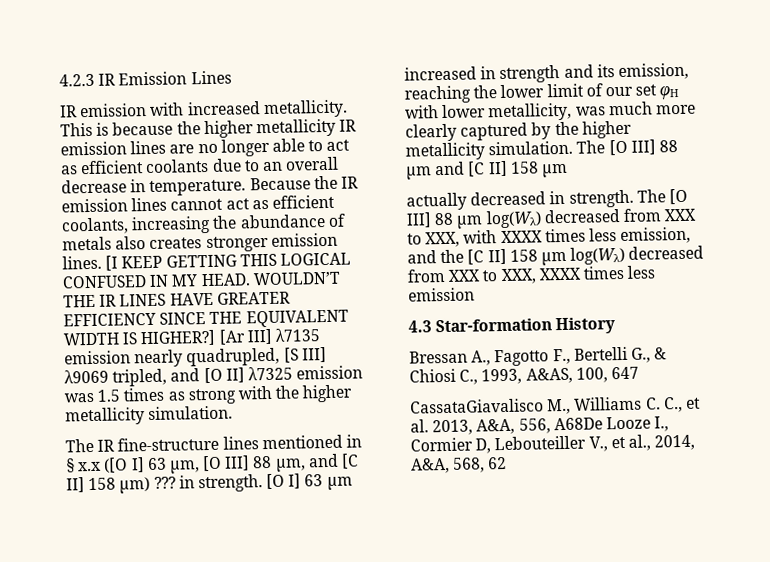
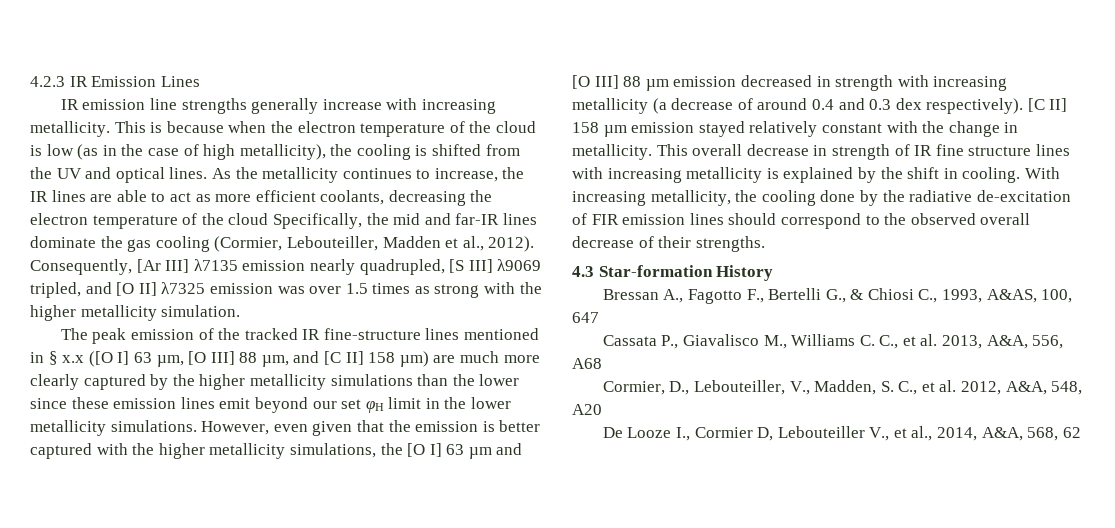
[149,99,348,119] [60,118,358,139] [60,138,351,157] [60,156,340,175] [61,175,359,196] [61,194,335,213] [61,213,346,235] [62,232,338,253] [62,252,351,271] [62,271,341,289] [63,291,291,308] [63,309,349,328] [63,329,217,347] with increased metallicity. This is because the higher metallicity IR emission lines are no longer able to act as efficient coolants due to an overall decrease in temperature. Because the IR emission lines cannot act as efficient coolants, increasing the abundance of metals also creates stronger emission lines. [I KEEP GETTING THIS LOGICAL CONFUSED IN MY HEAD. WOULDN’T THE IR LINES HAVE GREATER EFFICIENCY SINCE THE EQUIVALENT WIDTH IS HIGHER?] -> [149,98,496,114] [30,121,536,137] [30,144,520,160] [30,167,525,183] [30,190,493,206] [30,213,537,229] [30,236,535,252] [30,259,132,275] line strengths generally increase with increasing metallicity. This is because when the electron temperature of the cloud is low (as in the case of high metallicity), the cooling is shifted from the UV and optical lines. As the metallicity continues to increase, the IR lines are able to act as more efficient coolants, decreasing the electron temperature of the cloud Specifically, the mid and far-IR lines dominate the gas cooling (Cormier, Lebouteiller, Madden et al., 2012). Consequently,
(95, 397) none -> [309,286,342,294] over
(94, 445) none -> [92,328,298,344] peak emission of the tracked
[153,473,353,493] [404,62,689,84] [404,83,680,104] [405,102,606,122] ??? in strength. [O I] 63 µm increased in strength and its emission, reaching the lower limit of our set φH with lower metallicity, was -> [433,355,456,363] are
[488,139,678,156] [406,160,568,180] [406,188,688,211] [406,208,698,229] [407,226,692,248] [407,245,705,266] [407,265,656,285] [408,287,475,302] simulation. The [O III] 88 µm and [C II] 158 µm // actually decreased in strength. The [O III] 88 µm log(Wλ) decreased from XXX to XXX, with XXXX times less emission, and the [C II] 158 µm log(Wλ) decreased from XXX to XXX, XXXX times less emission -> [330,374,520,386] [30,397,512,413] [30,420,541,436] [30,443,523,459] [572,75,1008,91] [572,98,1068,114] [572,121,1019,137] [572,144,1070,160] [572,167,1060,183] [572,190,1071,206] [572,213,1031,229] [572,236,765,252] simulations than the lower since these emission lines emit beyond our set φH limit in the lower metallicity simulations. However, even given that the emission is better captured with the higher metallicity simulations, the [O I] 63 µm and [O III] 88 µm emission decreased in strength with increasing metallicity (a decrease of around 0.4 and 0.3 dex respectively). [C II] 158 µm emission stayed relatively constant with the change in metallicity. This overall decrease in strength of IR fine structure lines with increasing metallicity is explained by the shift in cooling. With increasing metallicity, the cooling done by the radiative de-excitation of FIR emission lines should correspond to the observed overall decrease of their strengths.
[410,398,544,414] CassataGiavalisco -> [602,334,759,349] Cassata P., Giavalisco
[553,417,603,431] A68De -> [572,358,602,369] [602,380,1083,395] [572,404,602,415] [602,427,623,438] A68 // Cormier, D., Lebouteiller, V., Madden, S. C., et al. 2012, A&A, 548, A20 // De

